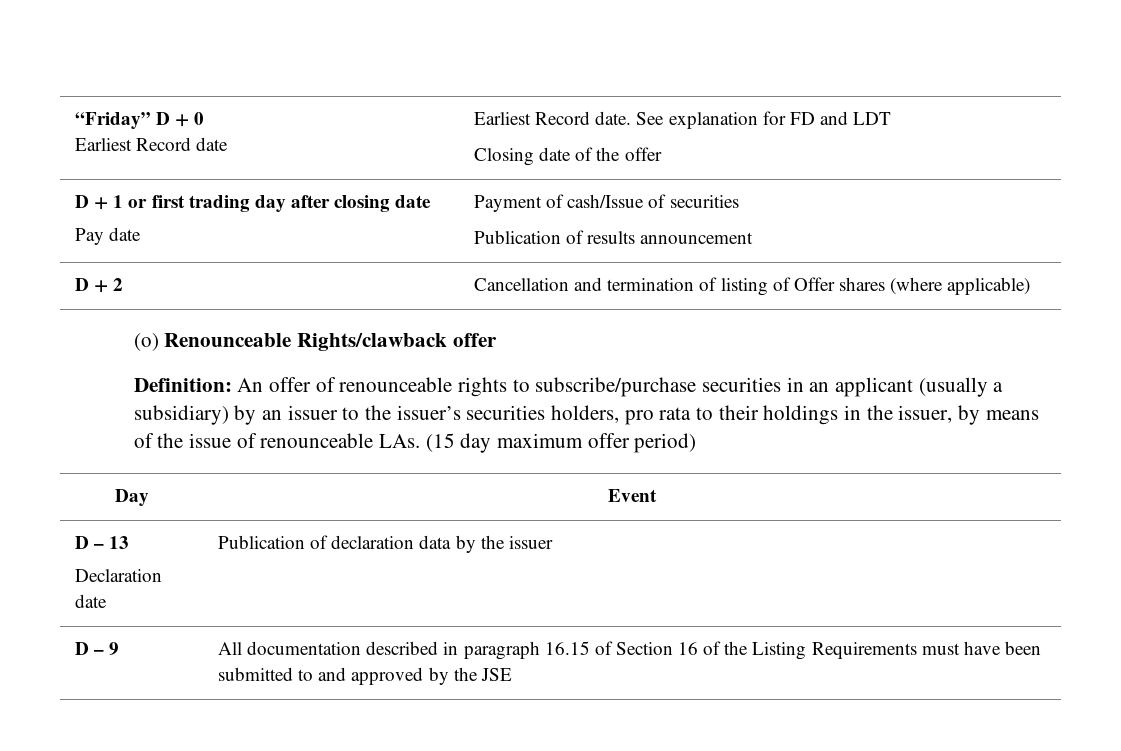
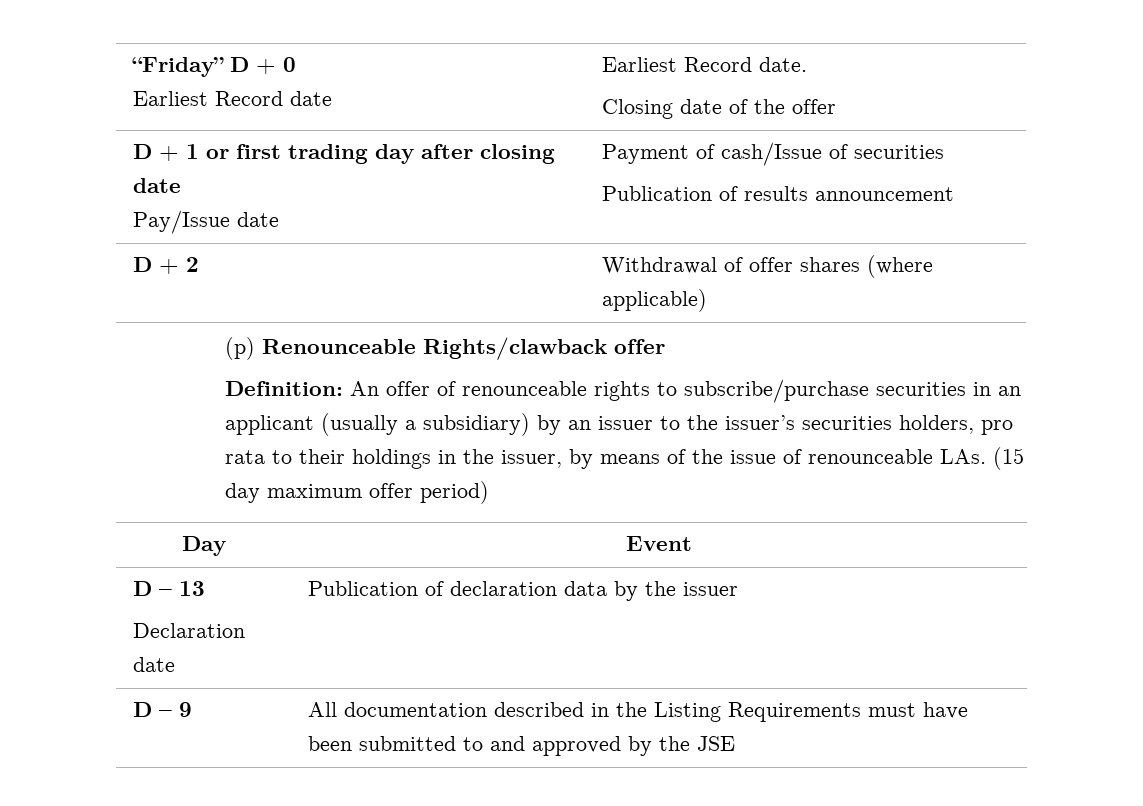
[636,111,892,129] See explanation for FD and LDT -> (808, 64) none
[75,228,105,245] Pay -> [133,210,231,234] Pay/Issue
[474,277,835,296] Cancellation and termination of listing of Offer -> [602,257,794,274] Withdrawal of offer
[133,333,159,351] (o) -> [224,337,255,360] (p)
[463,641,722,660] paragraph 16.15 of Section 16 of -> (610, 710) none

